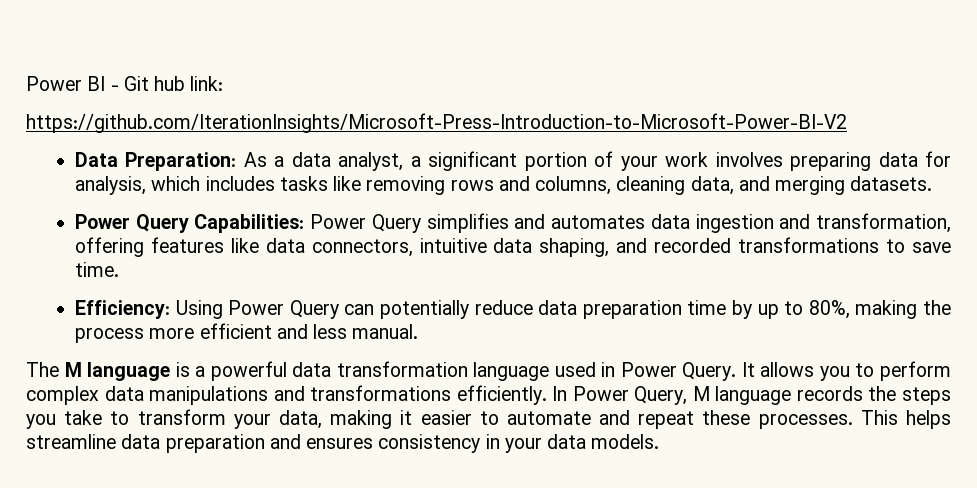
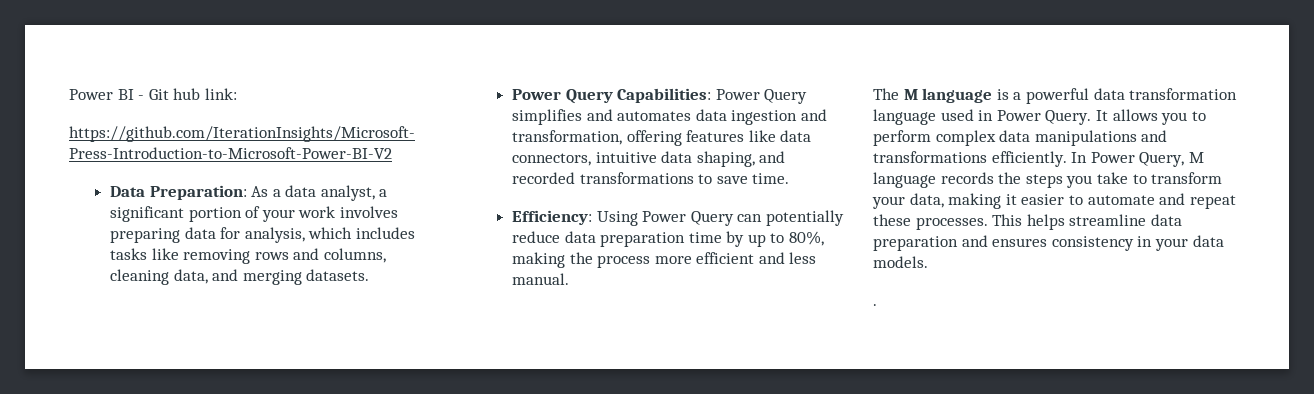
(660, 441) none -> [873,304,877,306] // .

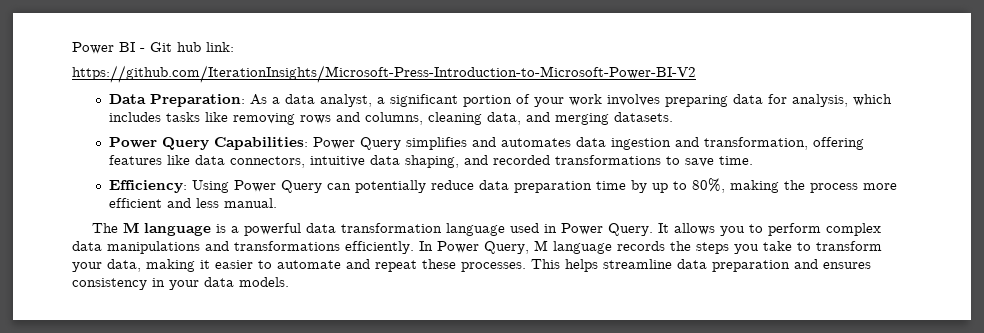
[873,304,877,306] // . -> (289, 282) none

